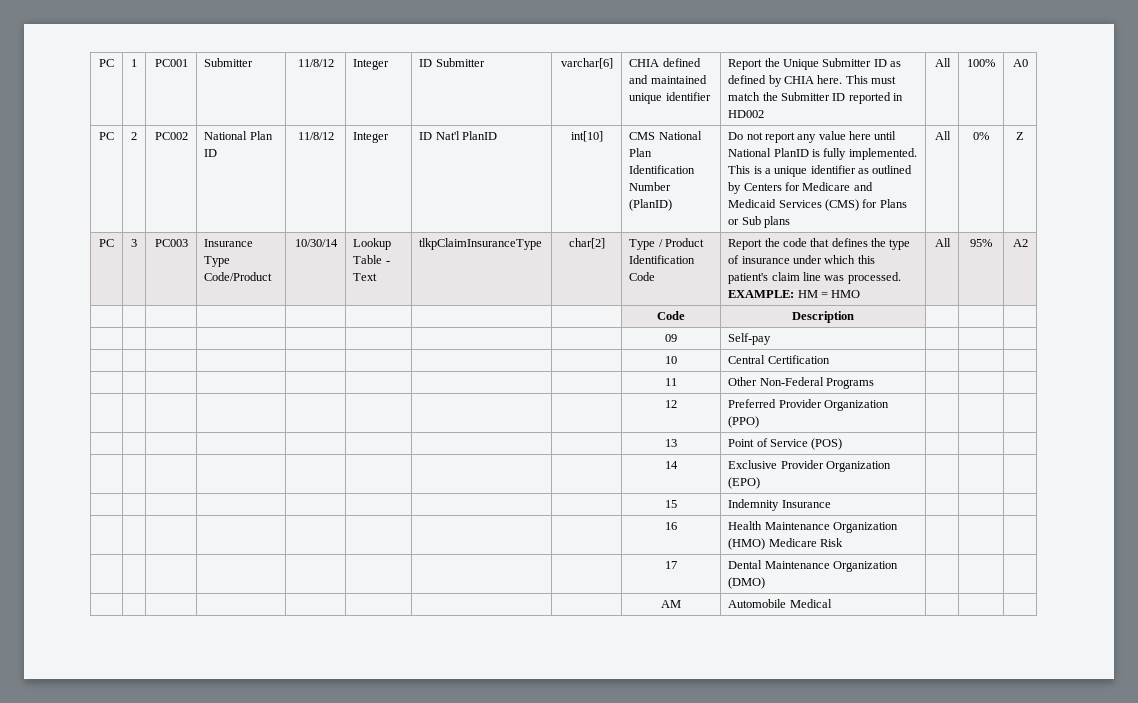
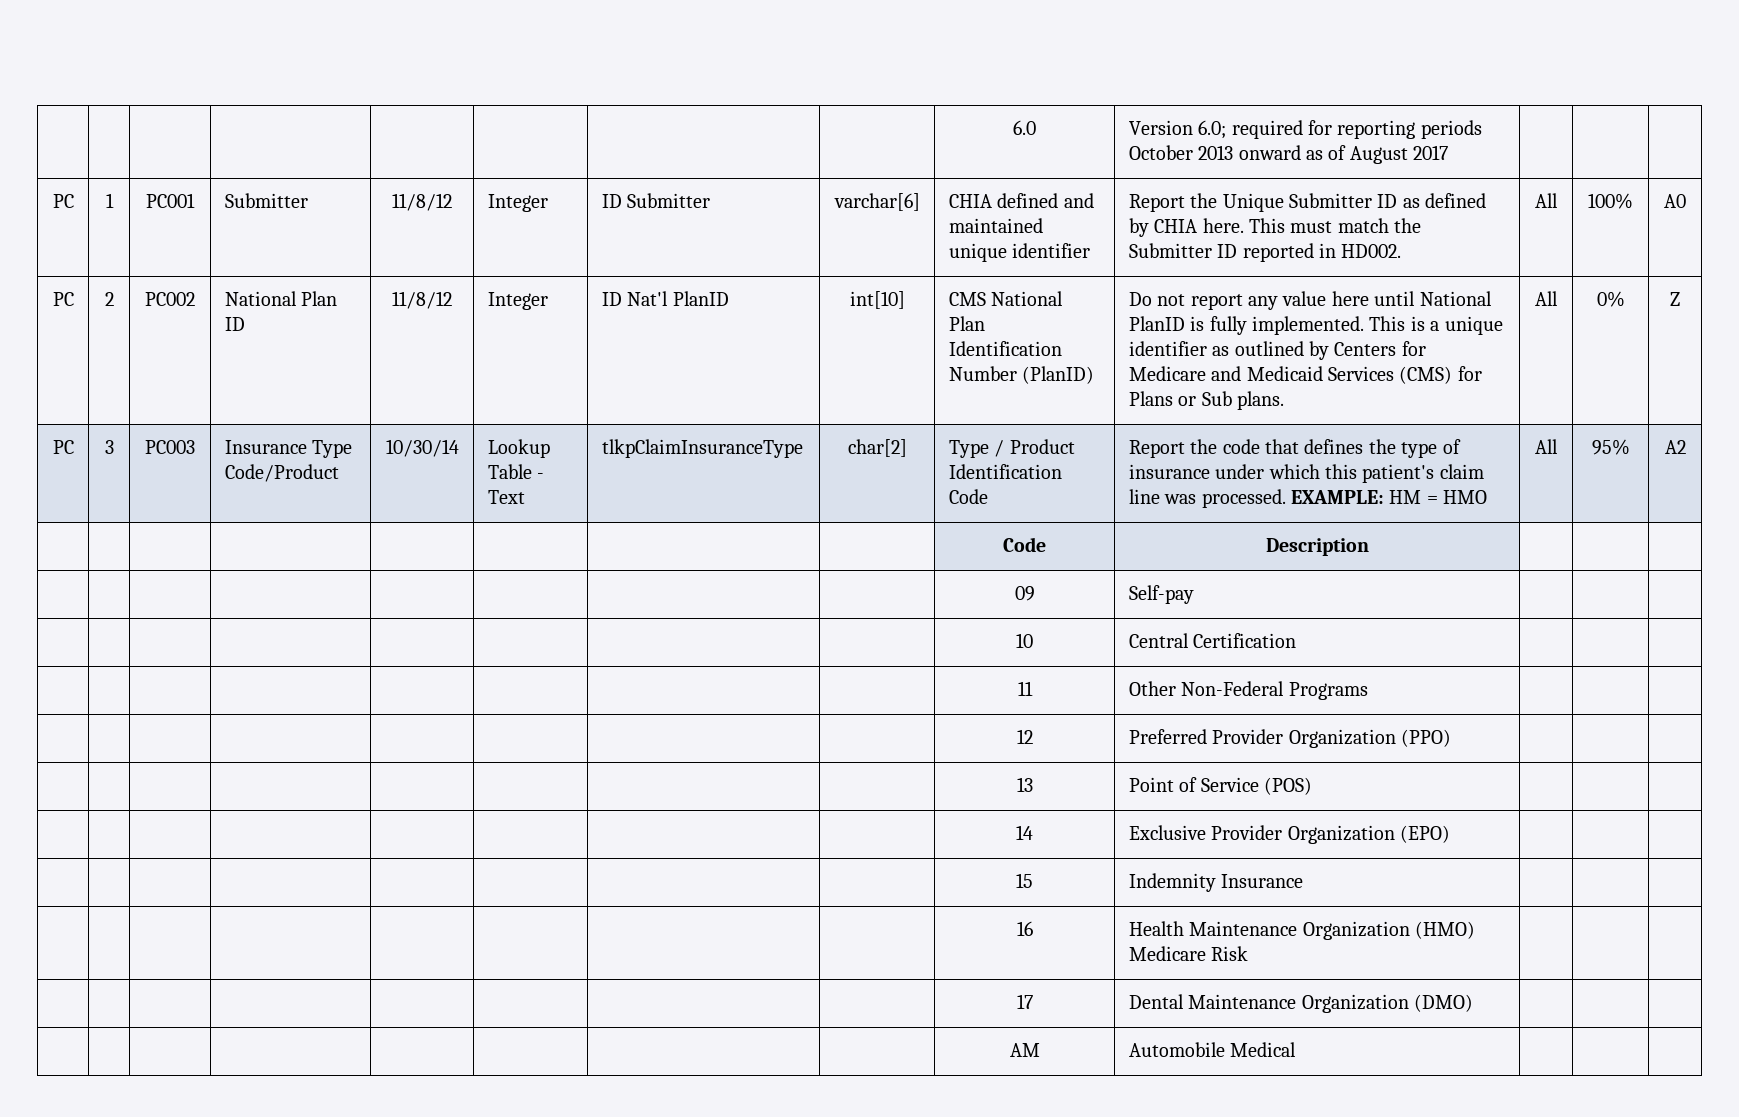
(99, 63) none -> [1013,120,1036,135] [1128,120,1482,139] [1128,145,1449,164] | | | | | | | | 6.0 | Version 6.0; required for reporting periods October 2013 onward as of August 2017 | | | //
[728,110,765,118] HD002 -> [1341,244,1402,258] HD002.
[763,216,790,228] plans -> [1237,391,1285,410] plans.

